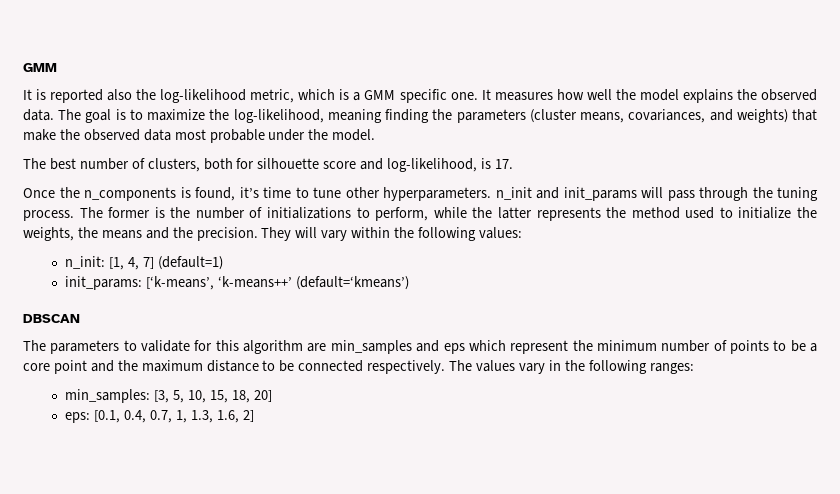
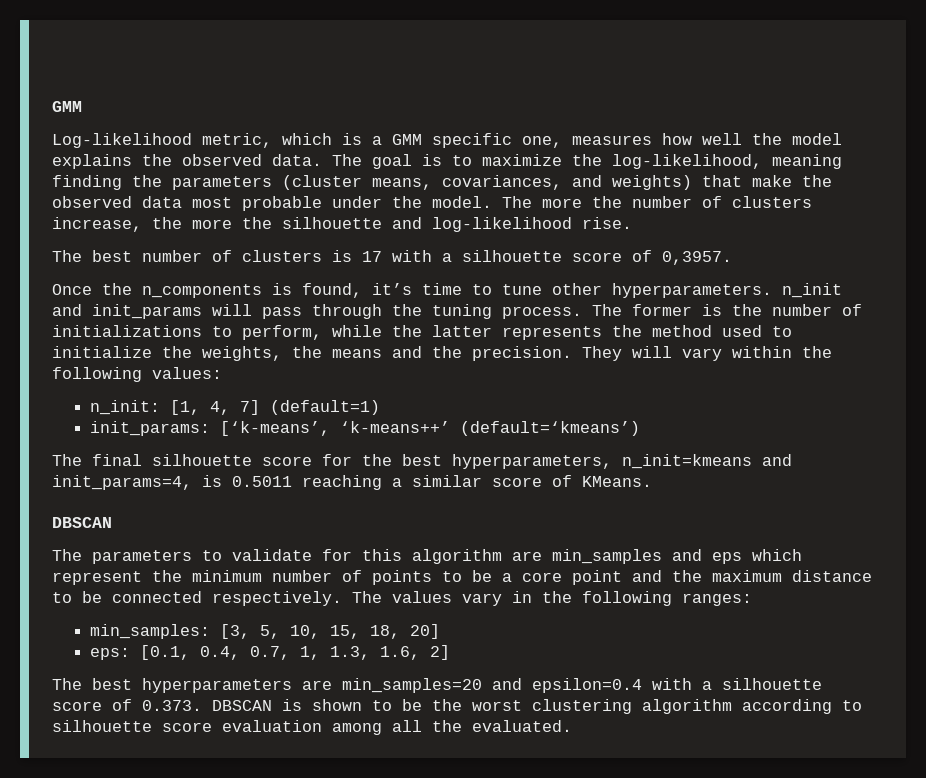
[23,89,247,103] It is reported also the log-likelihood -> [52,133,192,148] Log-likelihood
[450,89,491,100] one. It -> [522,136,562,148] one,
[23,158,513,172] // The best number of clusters, both for silhouette score and log-likelihood, is 17. -> [502,196,812,208] [52,217,632,232] [52,250,732,265] The more the number of clusters increase, the more the silhouette and log-likelihood rise. // The best number of clusters is 17 with a silhouette score of 0,3957.
(409, 283) none -> [52,454,792,469] [52,475,652,490] // The final silhouette score for the best hyperparameters, n_init=kmeans and init_params=4, is 0.5011 reaching a similar score of KMeans.
(254, 416) none -> [52,678,822,693] [52,699,862,714] [52,720,572,735] // The best hyperparameters are min_samples=20 and epsilon=0.4 with a silhouette score of 0.373. DBSCAN is shown to be the worst clustering algorithm according to silhouette score evaluation among all the evaluated.

